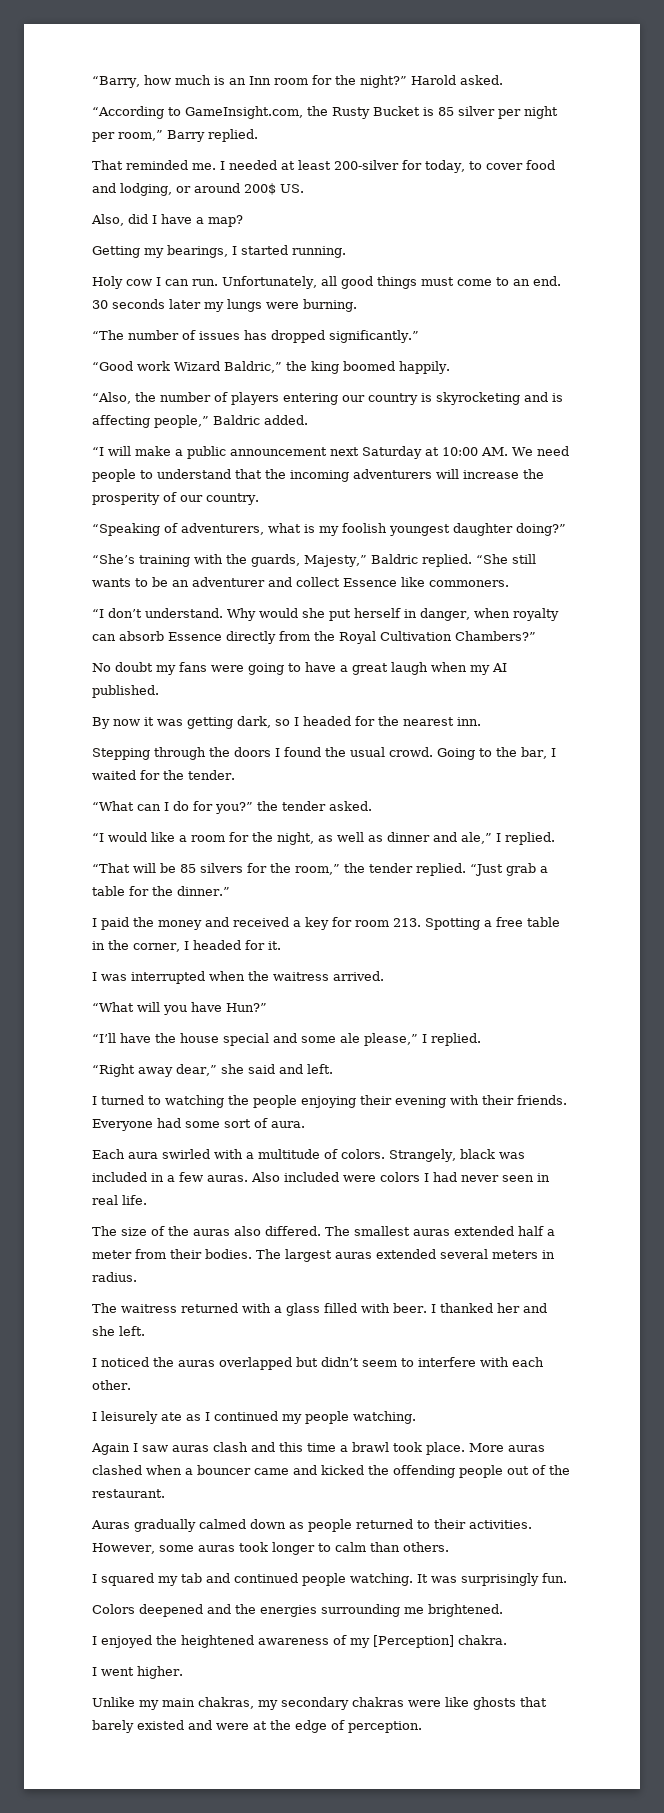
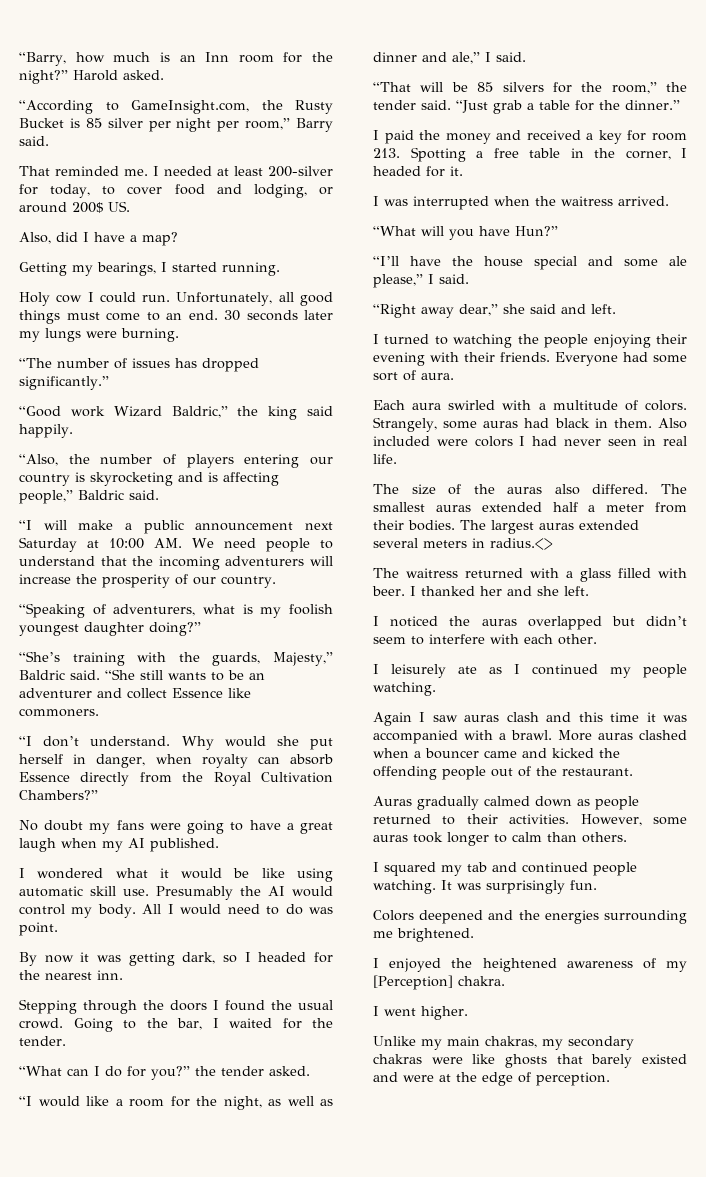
[208,129,258,142] replied. -> [19,136,49,146] said.
[165,279,189,286] can -> [99,292,136,303] could
[343,361,395,371] boomed -> [307,406,333,416] said
[264,415,308,425] added. -> [129,490,159,500] said.
[421,554,472,567] replied. -> [70,670,100,680] said.
(159, 691) none -> [19,868,333,882] [19,886,333,900] [19,904,333,918] [19,922,58,936] // I wondered what it would be like using automatic skill use. Presumably the AI would control my body. All I would need to do was point.
[505,832,555,845] replied. -> [496,52,526,62] said.
[416,863,466,876] replied. -> [421,100,451,110] said.
[431,1033,481,1046] replied. -> [439,274,469,284] said.
[459,1149,525,1159] [92,1172,248,1182] black was included in a few auras. -> [443,418,652,429] some auras had black in them.
[92,1272,137,1282] radius. -> [490,538,553,550] radius.<>
[340,1442,465,1455] a brawl took place. -> [646,712,687,722] [373,730,552,744] it was accompanied with a brawl.

